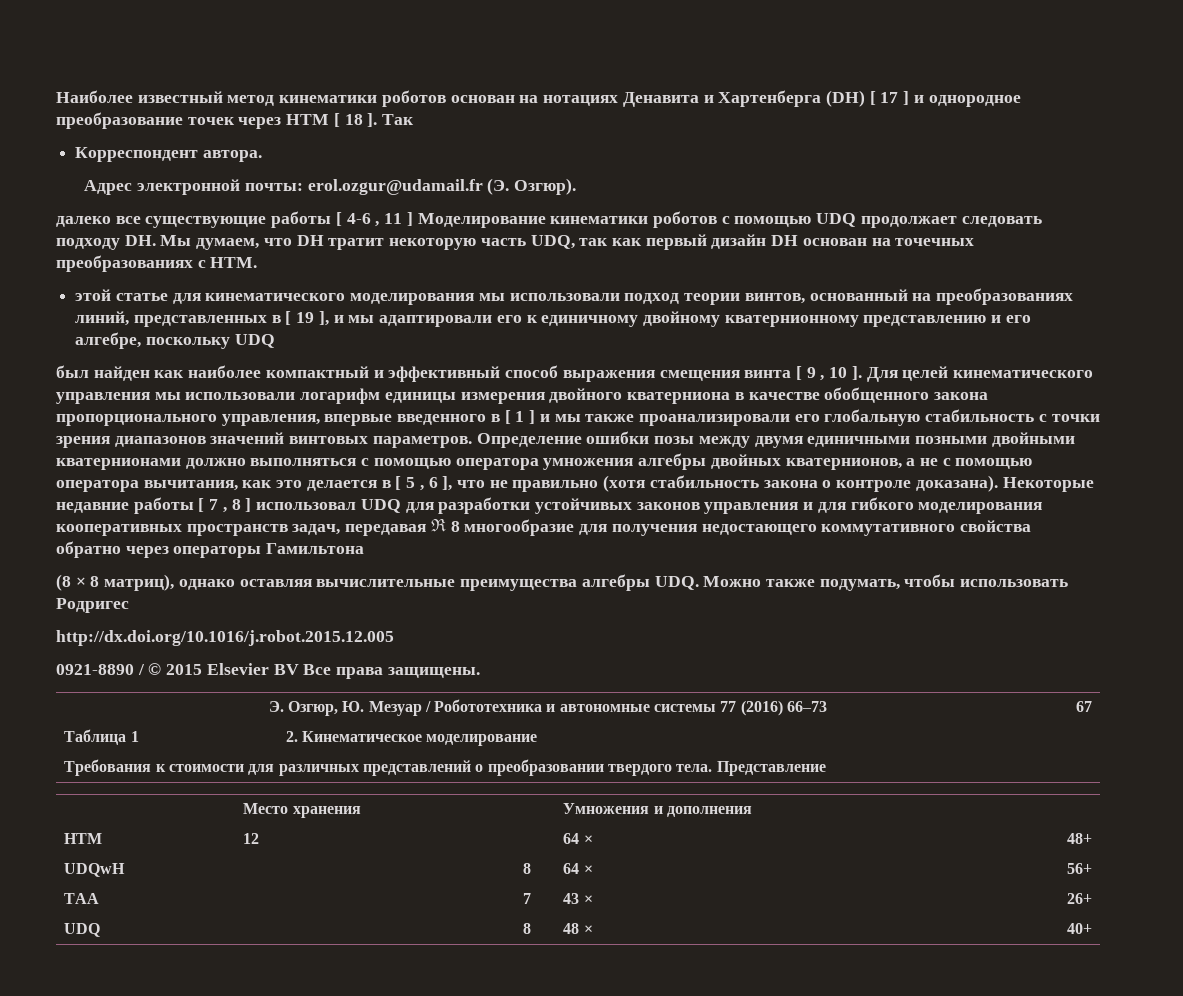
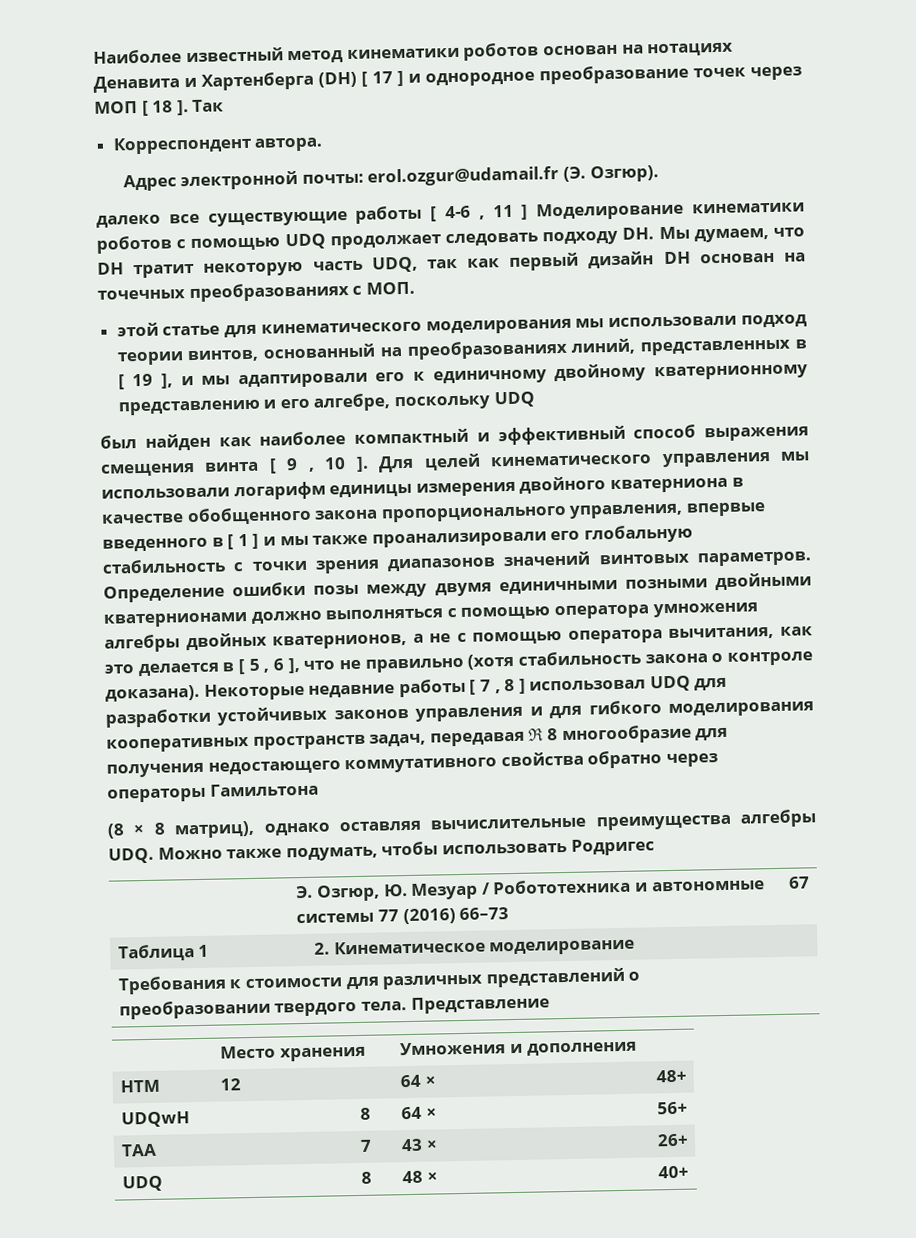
[286,114,330,125] HTM -> [94,101,138,114] МОП
[210,257,258,268] HTM. -> [365,281,415,295] МОП.
[56,630,394,646] [56,663,480,679] // http://dx.doi.org/10.1016/j.robot.2015.12.005 // 0921-8890 / © 2015 Elsevier BV Все права защищены. -> (655, 847) none

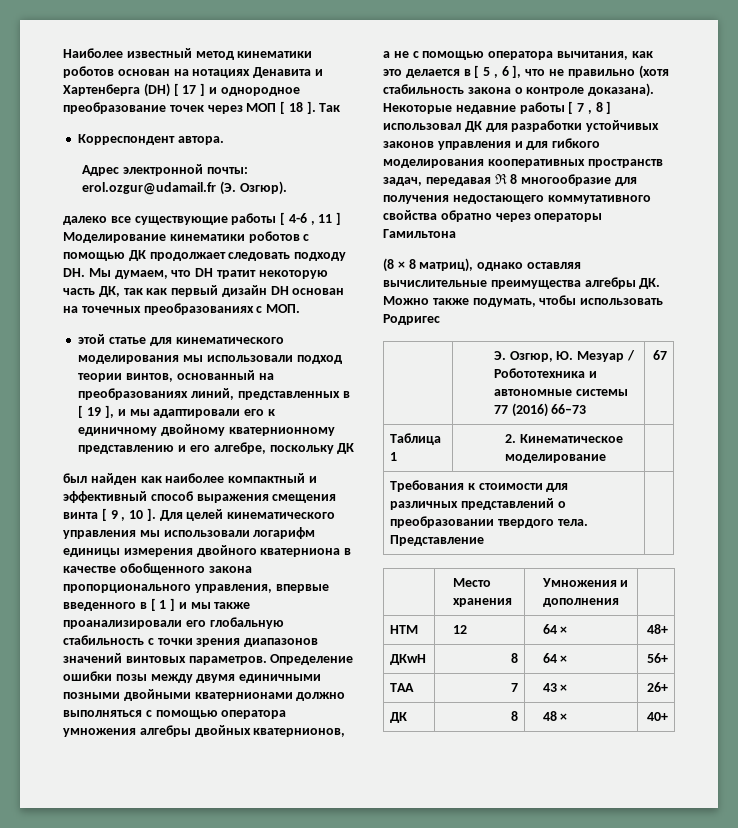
[284,233,326,250] UDQ -> [128,250,146,261] ДК
[371,256,418,273] UDQ, -> [98,286,120,297] ДК,
[493,391,535,408] UDQ -> [337,443,355,454] ДК
[649,675,691,692] UDQ -> [464,121,482,132] ДК
[108,847,154,864] UDQ. -> [639,278,661,289] ДК.
[120,1111,190,1128] UDQwH -> [390,654,427,665] ДКwH
[121,1175,163,1192] UDQ -> [390,712,408,723] ДК

